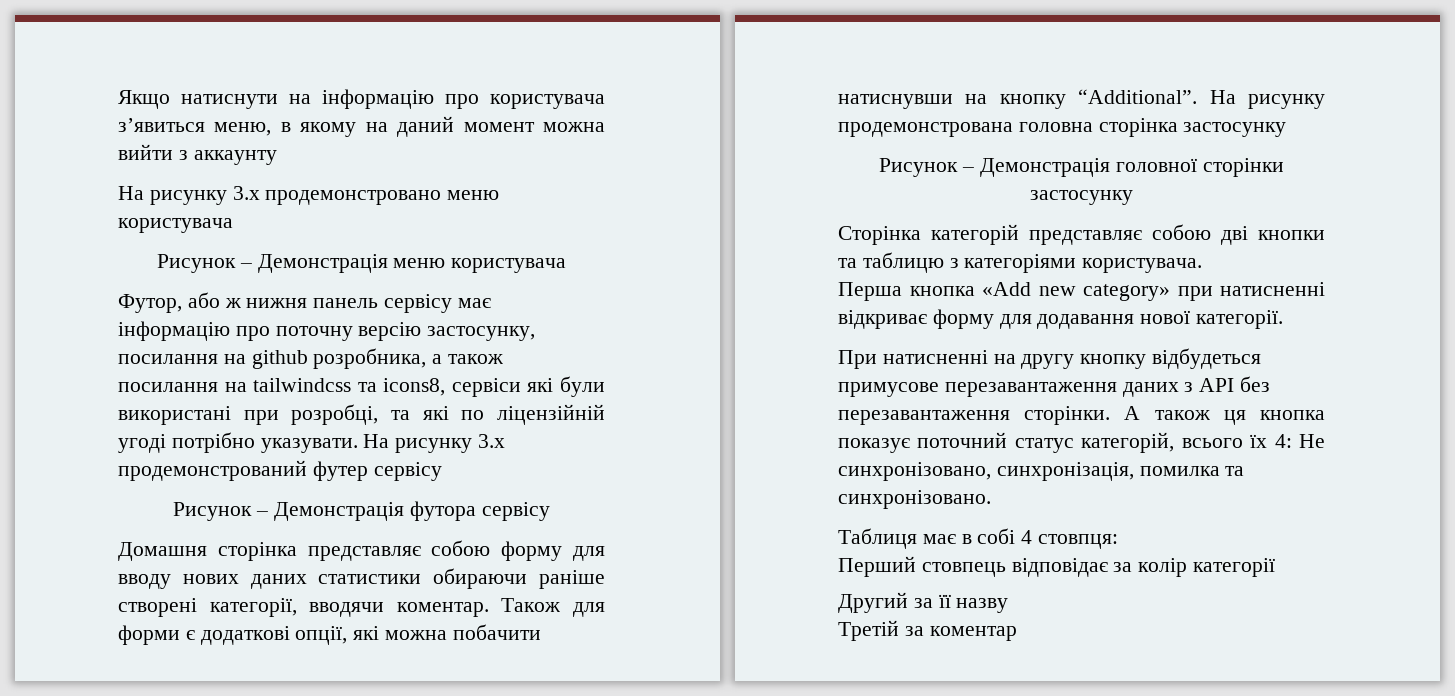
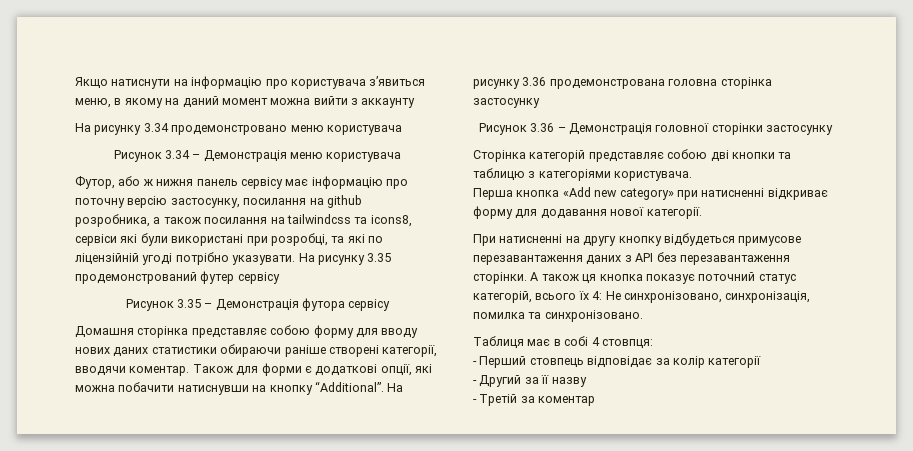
[232,186,260,200] 3.x -> [143,123,169,132] 3.34
(236, 263) none -> [164,150,190,159] 3.34
[478,434,506,448] 3.x -> [367,253,392,262] 3.35
(253, 511) none -> [176,299,201,308] 3.35
(1325, 101) none -> [522,77,547,86] 3.36
(959, 167) none -> [530,123,555,132] 3.36
(1119, 541) none -> [473,361,477,365] -
(1276, 567) none -> [473,380,477,384] -
(1009, 605) none -> [473,399,477,403] -

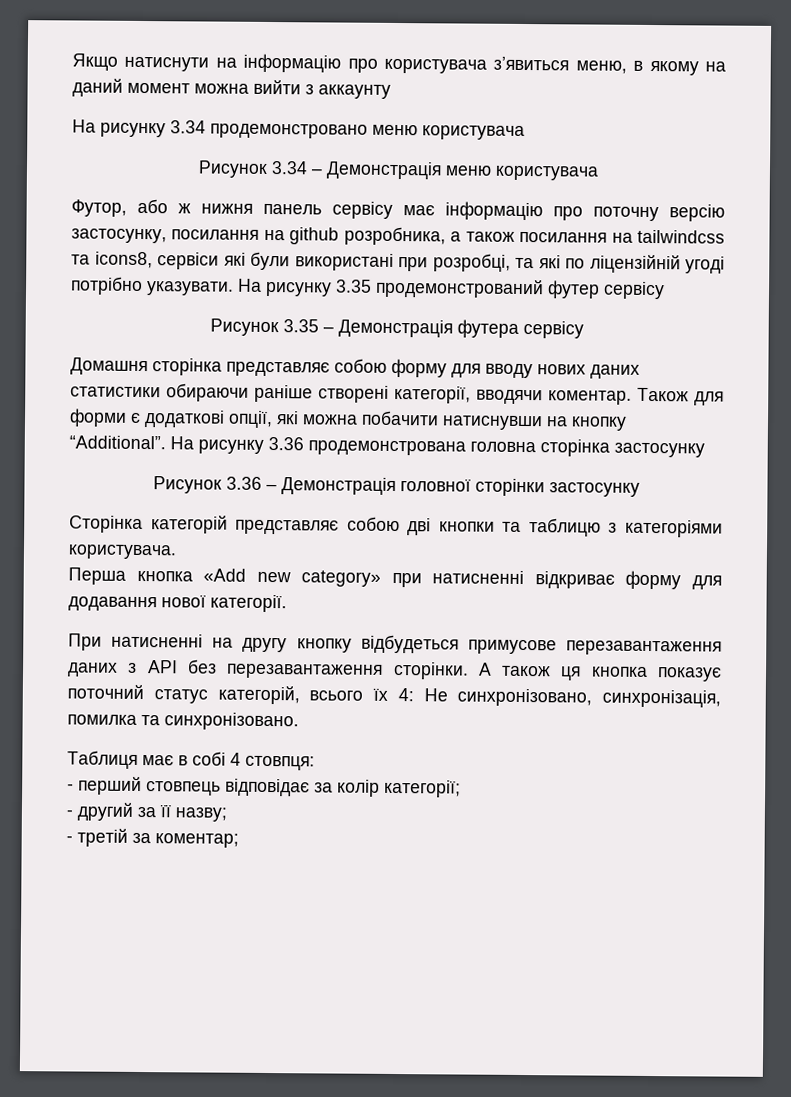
[302,298,346,311] футора -> [457,319,519,338] футера
[479,356,527,368] Перший -> [78,776,142,796] перший
[708,356,762,368] [473,375,522,387] категорії // - Другий -> [384,779,461,798] [66,802,133,821] категорії; // - другий
[551,377,587,387] [473,394,596,406] назву // - Третій за коментар -> [175,807,227,822] [66,828,239,848] назву; // - третій за коментар;

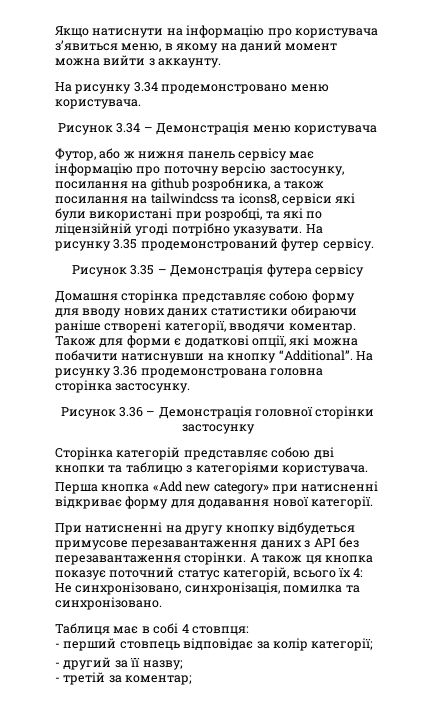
[318,84,391,99] аккаунту -> [158,58,222,68] аккаунту.
[422,125,525,140] користувача -> [55,99,141,109] користувача.
[603,281,665,300] сервісу -> [322,238,374,251] сервісу.
[614,442,705,458] застосунку -> [115,383,191,393] застосунку.

